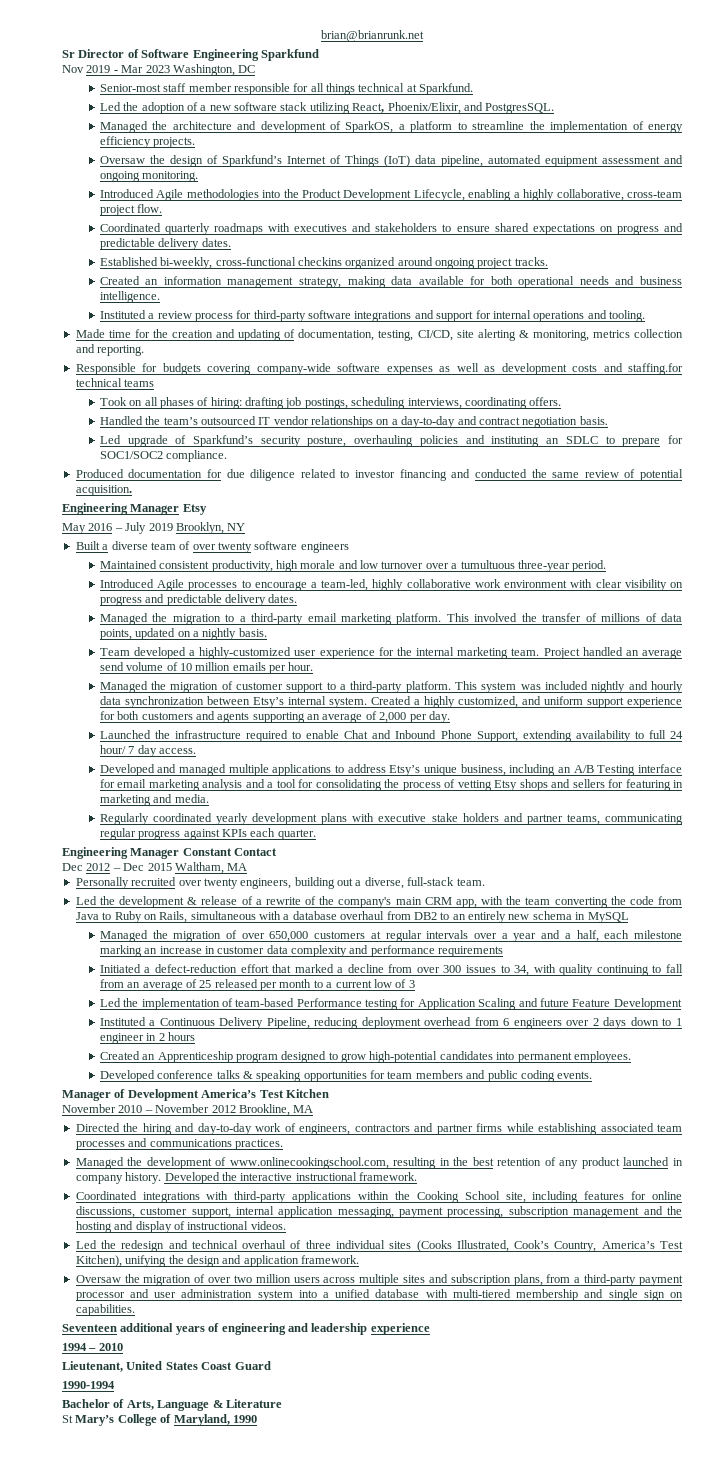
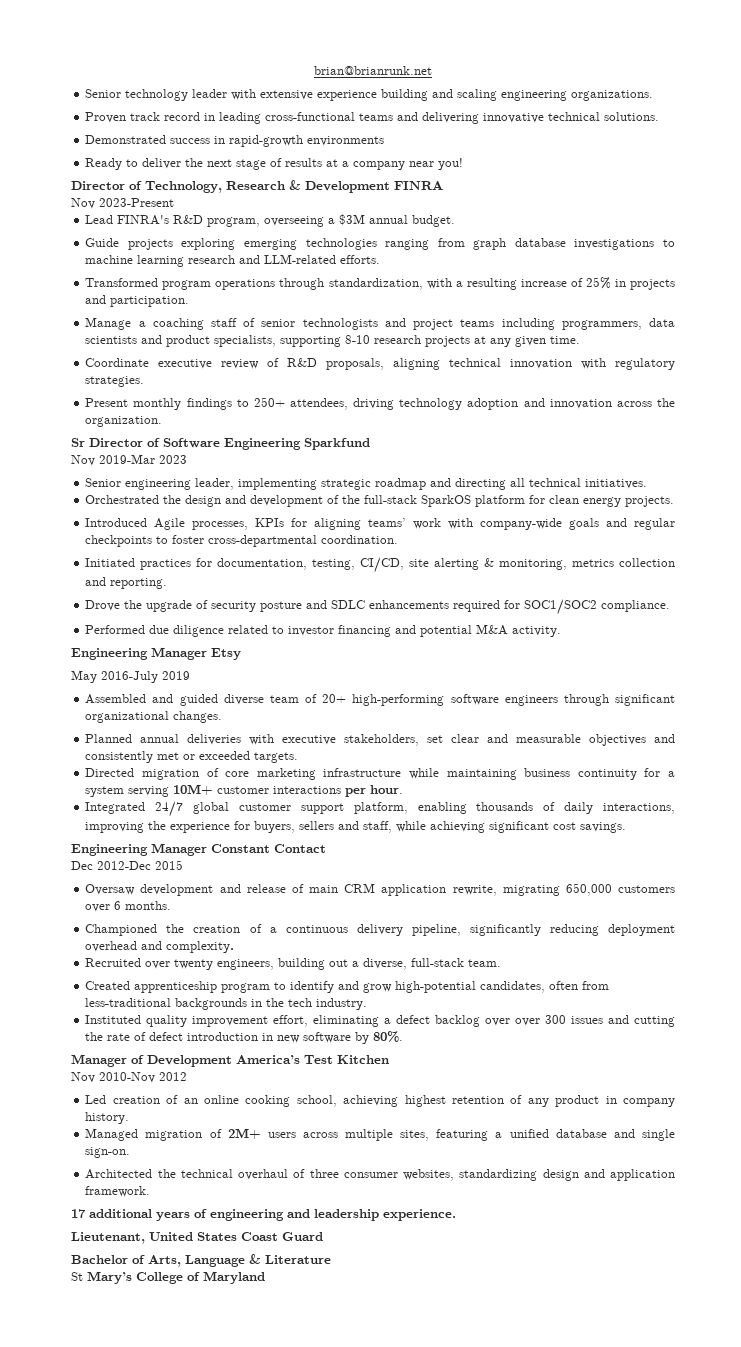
(424, 36) none -> [85,89,654,101] [85,112,660,124] [85,135,385,147] [85,158,464,170] [71,180,443,193] [71,198,174,209] [85,214,456,227] [85,238,675,250] [85,254,381,267] [85,277,676,290] [85,295,190,307] [85,317,676,330] [85,335,581,347] [85,358,676,370] [85,376,145,387] [85,397,675,410] [85,416,163,427] // Senior technology leader with extensive experience building and scaling engineering organizations. // Proven track record in leading cross-functional teams and delivering innovative technical solutions. // Demonstrated success in rapid-growth environments // Ready to deliver the next stage of results at a company near you! // Director of Technology, Research & Development FINRA // Nov 2023-Present // Lead FINRA's R&D program, overseeing a $3M annual budget. // Guide projects exploring emerging technologies ranging from graph database investigations to machine learning research and LLM-related efforts. // Transformed program operations through standardization, with a resulting increase of 25% in projects and participation. // Manage a coaching staff of senior technologists and project teams including programmers, data scientists and product specialists, supporting 8-10 research projects at any given time. // Coordinate executive review of R&D proposals, aligning technical innovation with regulatory strategies. // Present monthly findings to 250+ attendees, driving technology adoption and innovation across the organization.
[86,64,256,76] [99,83,474,95] [99,102,555,114] [99,121,683,133] [99,136,196,148] [99,155,683,167] [99,171,199,182] [99,189,683,201] [99,204,163,216] [99,223,683,235] [99,238,231,250] [99,257,548,269] [99,276,682,288] [99,291,160,303] [99,310,646,322] [75,329,296,341] 2019 - Mar 2023 Washington, DC // Senior-most staff member responsible for all things technical at Sparkfund. // Led the adoption of a new software stack utilizing React, Phoenix/Elixir, and PostgresSQL. // Managed the architecture and development of SparkOS, a platform to streamline the implementation of energy efficiency projects. // Oversaw the design of Sparkfund’s Internet of Things (IoT) data pipeline, automated equipment assessment and ongoing monitoring. // Introduced Agile methodologies into the Product Development Lifecycle, enabling a highly collaborative, cross-team project flow. // Coordinated quarterly roadmaps with executives and stakeholders to ensure shared expectations on progress and predictable delivery dates. // Established bi-weekly, cross-functional checkins organized around ongoing project tracks. // Created an information management strategy, making data available for both operational needs and business intelligence. // Instituted a review process for third-party software integrations and support for internal operations and tooling. // Made time for the creation and updating of -> [99,454,187,464] [85,478,648,490] [85,495,675,507] [85,518,676,530] [85,535,399,547] [85,558,213,570] 2019-Mar 2023 // Senior engineering leader, implementing strategic roadmap and directing all technical initiatives. // Orchestrated the design and development of the full-stack SparkOS platform for clean energy projects. // Introduced Agile processes, KPIs for aligning teams’ work with company-wide goals and regular checkpoints to foster cross-departmental coordination. // Initiated practices for
[75,363,683,375] [75,378,155,387] [99,397,562,409] [99,416,608,428] [99,435,661,447] Responsible for budgets covering company-wide software expenses as well as development costs and staffing.for technical teams // Took on all phases of hiring: drafting job postings, scheduling interviews, coordinating offers. // Handled the team’s outsourced IT vendor relationships on a day-to-day and contract negotiation basis. // Led upgrade of Sparkfund’s security posture, overhauling policies and instituting an SDLC to prepare -> [85,600,501,612] Drove the upgrade of security posture and SDLC enhancements required
[75,469,222,478] Produced documentation for -> [85,625,146,634] Performed
[474,469,684,481] [75,485,132,496] [62,503,207,515] [62,522,246,534] [75,541,109,550] conducted the same review of potential acquisition. // Engineering Manager Etsy // May 2016 – July 2019 Brooklyn, NY // Built a -> [420,624,562,637] [71,647,241,660] [71,670,190,683] [85,694,218,706] potential M&A activity. // Engineering Manager Etsy // May 2016-July 2019 // Assembled and guided
[192,542,252,553] over twenty -> [322,694,445,706] 20+ high-performing
[99,560,607,572] [99,579,683,591] [99,594,298,606] [99,613,682,625] [99,628,267,640] [99,647,683,659] [99,662,314,674] [99,681,683,693] [99,696,682,708] [99,711,450,723] [99,730,683,742] [99,745,196,757] [99,764,682,776] [99,779,684,791] [99,794,209,806] [99,813,683,825] [99,828,316,840] // Maintained consistent productivity, high morale and low turnover over a tumultuous three-year period. // Introduced Agile processes to encourage a team-led, highly collaborative work environment with clear visibility on progress and predictable delivery dates. // Managed the migration to a third-party email marketing platform. This involved the transfer of millions of data points, updated on a nightly basis. // Team developed a highly-customized user experience for the internal marketing team. Project handled an average send volume of 10 million emails per hour. // Managed the migration of customer support to a third-party platform. This system was included nightly and hourly data synchronization between Etsy’s internal system. Created a highly customized, and uniform support experience for both customers and agents supporting an average of 2,000 per day. // Launched the infrastructure required to enable Chat and Inbound Phone Support, extending availability to full 24 hour/ 7 day access. // Developed and managed multiple applications to address Etsy’s unique business, including an A/B Testing interface for email marketing analysis and a tool for consolidating the process of vetting Etsy shops and sellers for featuring in marketing and media. // Regularly coordinated yearly development plans with executive stake holders and partner teams, communicating regular progress against KPIs each quarter. -> [563,694,676,706] [85,711,223,723] [85,734,676,746] [85,751,299,763] [85,768,676,780] [85,784,404,797] [85,801,676,817] [85,821,627,833] through significant organizational changes. // Planned annual deliveries with executive stakeholders, set clear and measurable objectives and consistently met or exceeded targets. // Directed migration of core marketing infrastructure while maintaining business continuity for a system serving 10M+ customer interactions per hour. // Integrated 24/7 global customer support platform, enabling thousands of daily interactions, improving the experience for buyers, sellers and staff, while achieving significant cost savings.
[86,862,248,874] [75,877,177,889] 2012 – Dec 2015 Waltham, MA // Personally recruited -> [97,860,183,870] [85,883,676,896] [85,901,172,912] [85,924,675,936] [85,941,235,953] [85,958,142,967] 2012-Dec 2015 // Oversaw development and release of main CRM application rewrite, migrating 650,000 customers over 6 months. // Championed the creation of a continuous delivery pipeline, significantly reducing deployment overhead and complexity. // Recruited
[75,896,683,908] [75,911,629,923] [99,930,682,942] [99,945,504,957] [99,964,683,976] [99,979,415,991] [99,998,682,1010] [99,1017,683,1029] [99,1032,195,1044] [99,1051,631,1063] [99,1070,593,1082] Led the development & release of a rewrite of the company's main CRM app, with the team converting the code from Java to Ruby on Rails, simultaneous with a database overhaul from DB2 to an entirely new schema in MySQL // Managed the migration of over 650,000 customers at regular intervals over a year and a half, each milestone marking an increase in customer data complexity and performance requirements // Initiated a defect-reduction effort that marked a decline from over 300 issues to 34, with quality continuing to fall from an average of 25 released per month to a current low of 3 // Led the implementation of team-based Performance testing for Application Scaling and future Feature Development // Instituted a Continuous Delivery Pipeline, reducing deployment overhead from 6 engineers over 2 days down to 1 engineer in 2 hours // Created an Apprenticeship program designed to grow high-potential candidates into permanent employees. // Developed conference talks & speaking opportunities for team members and public coding events. -> [85,981,610,993] [85,998,368,1010] [85,1015,675,1027] [85,1031,404,1044] Created apprenticeship program to identify and grow high-potential candidates, often from less-traditional backgrounds in the tech industry. // Instituted quality improvement effort, eliminating a defect backlog over over 300 issues and cutting the rate of defect introduction in new software by 80%.
[62,1104,314,1116] [75,1123,682,1135] [75,1138,283,1150] [75,1157,494,1169] November 2010 – November 2012 Brookline, MA // Directed the hiring and day-to-day work of engineers, contractors and partner firms while establishing associated team processes and communications practices. // Managed the development of www.onlinecookingschool.com, resulting in the best -> [71,1072,187,1083] [85,1095,446,1107] Nov 2010-Nov 2012 // Led creation of an online cooking school, achieving highest
[623,1157,670,1166] launched -> (600, 1101) none
[164,1172,417,1184] [75,1191,683,1203] [75,1206,682,1218] [75,1221,286,1233] [75,1240,684,1252] [75,1255,359,1267] [75,1274,683,1286] [75,1289,683,1301] [75,1304,135,1316] [62,1324,117,1332] Developed the interactive instructional framework. // Coordinated integrations with third-party applications within the Cooking School site, including features for online discussions, customer support, internal application messaging, payment processing, subscription management and the hosting and display of instructional videos. // Led the redesign and technical overhaul of three individual sites (Cooks Illustrated, Cook’s Country, America’s Test Kitchen), unifying the design and application framework. // Oversaw the migration of over two million users across multiple sites and subscription plans, from a third-party payment processor and user administration system into a unified database with multi-tiered membership and single sign on capabilities. // Seventeen -> [85,1128,676,1141] [85,1147,131,1158] [85,1169,675,1181] [85,1186,151,1197] [71,1209,86,1218] // Managed migration of 2M+ users across multiple sites, featuring a unified database and single sign-on. // Architected the technical overhaul of three consumer websites, standardizing design and application framework. // 17
[370,1323,430,1335] [62,1343,123,1351] experience // 1994 – 2010 -> [383,1209,456,1221] experience.
[62,1381,115,1389] // 1990-1994 -> (323, 1236) none
[173,1414,257,1426] Maryland, 1990 -> [203,1271,265,1284] Maryland

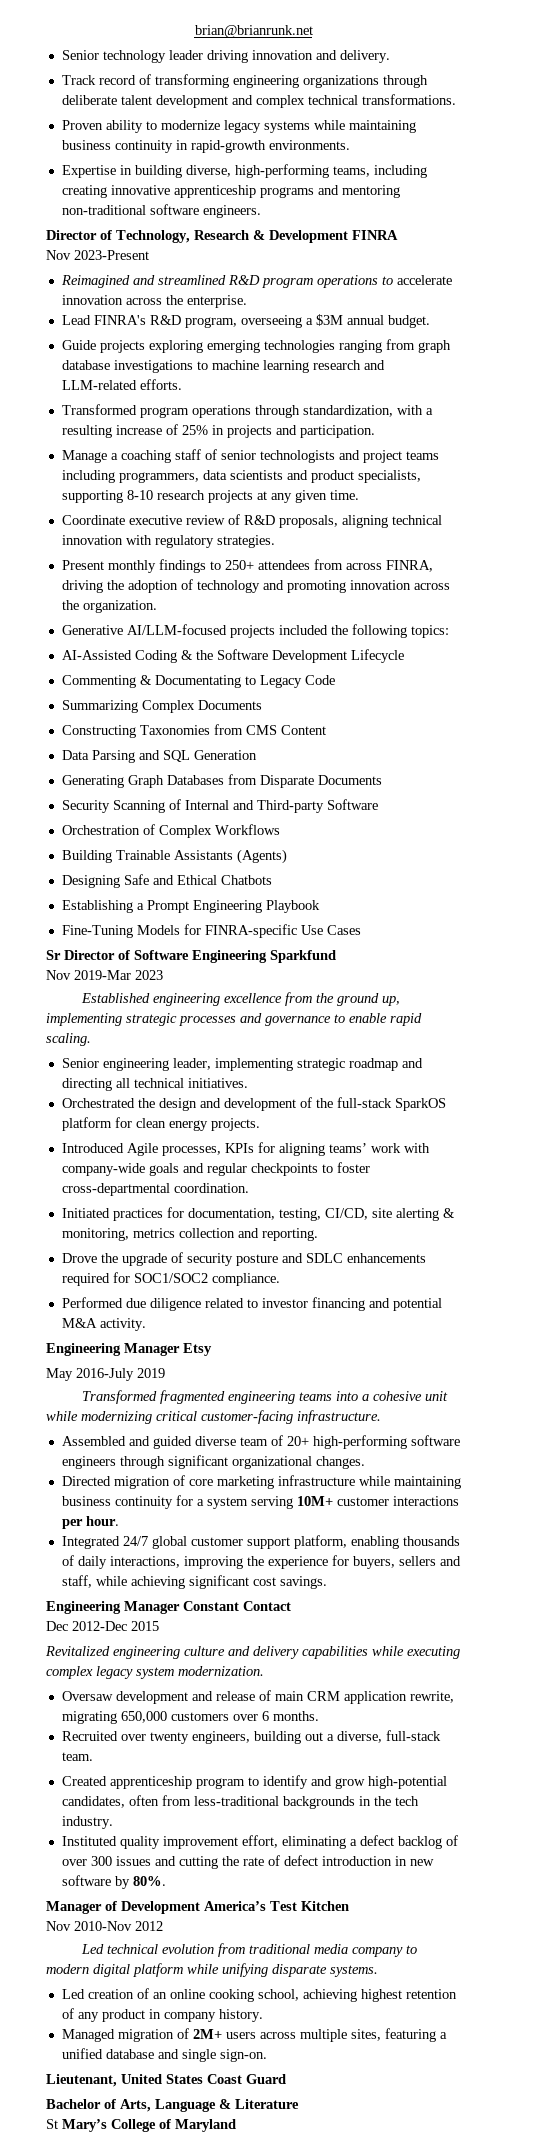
[231,89,654,101] [85,112,660,124] [85,135,385,147] [85,158,464,170] with extensive experience building and scaling engineering organizations. // Proven track record in leading cross-functional teams and delivering innovative technical solutions. // Demonstrated success in rapid-growth environments // Ready to deliver the next stage of results at a company near you! -> [206,50,390,63] [61,74,428,88] [61,94,456,108] [61,120,416,133] [61,140,350,153] [61,164,427,178] [61,185,400,198] [61,204,261,218] driving innovation and delivery. // Track record of transforming engineering organizations through deliberate talent development and complex technical transformations. // Proven ability to modernize legacy systems while maintaining business continuity in rapid-growth environments. // Expertise in building diverse, high-performing teams, including creating innovative apprenticeship programs and mentoring non-traditional software engineers.
(174, 202) none -> [60,275,452,288] [61,295,247,308] // Reimagined and streamlined R&D program operations to accelerate innovation across the enterprise.
[290,398,675,410] [85,416,163,427] attendees, driving technology adoption and innovation across the organization. -> [257,559,433,572] [61,579,450,593] [61,600,157,613] [61,624,449,638] [61,649,404,663] [61,675,335,688] [61,700,262,713] [61,724,326,738] [61,750,257,763] [61,774,382,788] [61,799,378,813] [61,824,280,838] [61,849,287,864] [61,874,272,888] [61,900,320,913] [61,924,361,938] attendees from across FINRA, driving the adoption of technology and promoting innovation across the organization. // Generative AI/LLM-focused projects included the following topics: // AI-Assisted Coding & the Software Development Lifecycle // Commenting & Documentating to Legacy Code // Summarizing Complex Documents // Constructing Taxonomies from CMS Content // Data Parsing and SQL Generation // Generating Graph Databases from Disparate Documents // Security Scanning of Internal and Third-party Software // Orchestration of Complex Workflows // Building Trainable Assistants (Agents) // Designing Safe and Ethical Chatbots // Establishing a Prompt Engineering Playbook // Fine-Tuning Models for FINRA-specific Use Cases
(187, 459) none -> [81,992,401,1006] [46,1013,422,1026] [46,1033,91,1046] // Established engineering excellence from the ground up, implementing strategic processes and governance to enable rapid scaling.
(190, 675) none -> [82,1390,449,1404] [46,1410,381,1424] // Transformed fragmented engineering teams into a cohesive unit while modernizing critical customer-facing infrastructure.
[85,734,676,746] [85,751,299,763] // Planned annual deliveries with executive stakeholders, set clear and measurable objectives and consistently met or exceeded targets. -> (365, 1462) none
(183, 865) none -> [45,1646,460,1659] [46,1666,264,1679] // Revitalized engineering culture and delivery capabilities while executing complex legacy system modernization.
[85,924,675,936] [85,941,235,953] // Championed the creation of a continuous delivery pipeline, significantly reducing deployment overhead and complexity. -> (319, 1716) none
[485,1018,511,1026] over -> [445,1835,458,1846] of
(187, 1076) none -> [81,1943,418,1957] [46,1963,378,1977] // Led technical evolution from traditional media company to modern digital platform while unifying disparate systems.
[85,1169,675,1181] [85,1186,151,1197] [71,1209,456,1221] // Architected the technical overhaul of three consumer websites, standardizing design and application framework. // 17 additional years of engineering and leadership experience. -> (267, 2055) none

